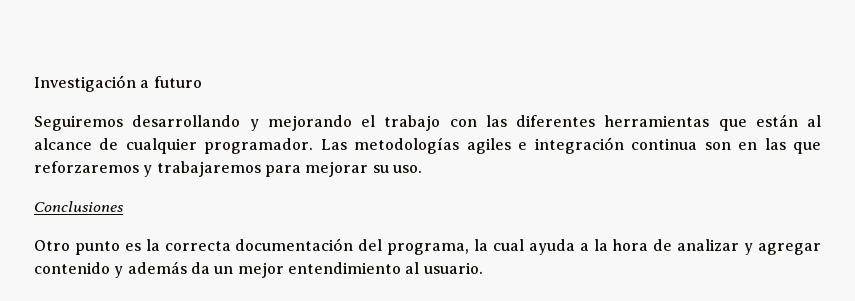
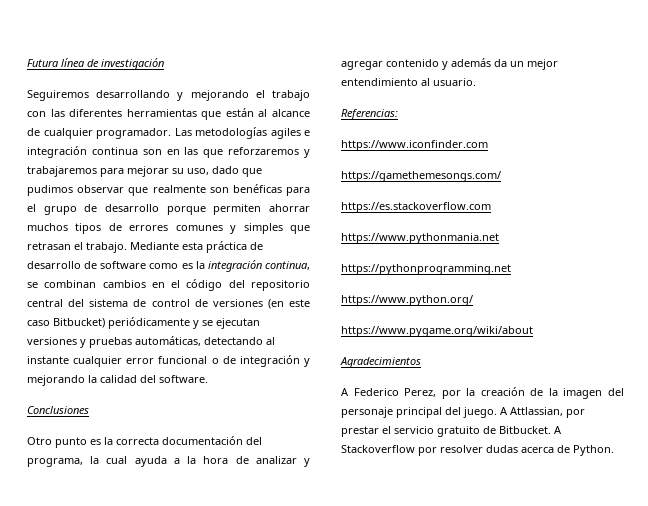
[34,75,202,92] Investigación a futuro -> [27,58,164,70] Futura línea de investigación
[392,165,422,173] uso. -> [187,166,262,177] [27,184,310,196] [27,204,310,215] [27,223,310,234] [27,241,263,253] [27,260,310,272] [27,279,310,291] [27,299,310,309] [27,317,260,329] [27,336,275,348] [27,355,310,367] [27,375,208,386] uso, dado que pudimos observar que realmente son benéficas para el grupo de desarrollo porque permiten ahorrar muchos tipos de errores comunes y simples que retrasan el trabajo. Mediante esta práctica de desarrollo de software como es la integración continua, se combinan cambios en el código del repositorio central del sistema de control de versiones (en este caso Bitbucket) periódicamente y se ejecutan versiones y pruebas automáticas, detectando al instante cualquier error funcional o de integración y mejorando la calidad del software.
(483, 268) none -> [341,109,398,120] [341,140,488,151] [341,171,501,182] [341,202,491,213] [341,233,499,244] [341,264,511,275] [341,295,473,306] [341,326,533,337] [340,357,421,368] [341,387,624,399] [341,407,585,418] [341,426,562,437] [341,445,614,456] // Referencias: // https://www.iconfinder.com // https://gamethemesongs.com/ // https://es.stackoverflow.com // https://www.pythonmania.net // https://pythonprogramming.net // https://www.python.org/ // https://www.pygame.org/wiki/about // Agradecimientos // A Federico Perez, por la creación de la imagen del personaje principal del juego. A Attlassian, por prestar el servicio gratuito de Bitbucket. A Stackoverflow por resolver dudas acerca de Python.

